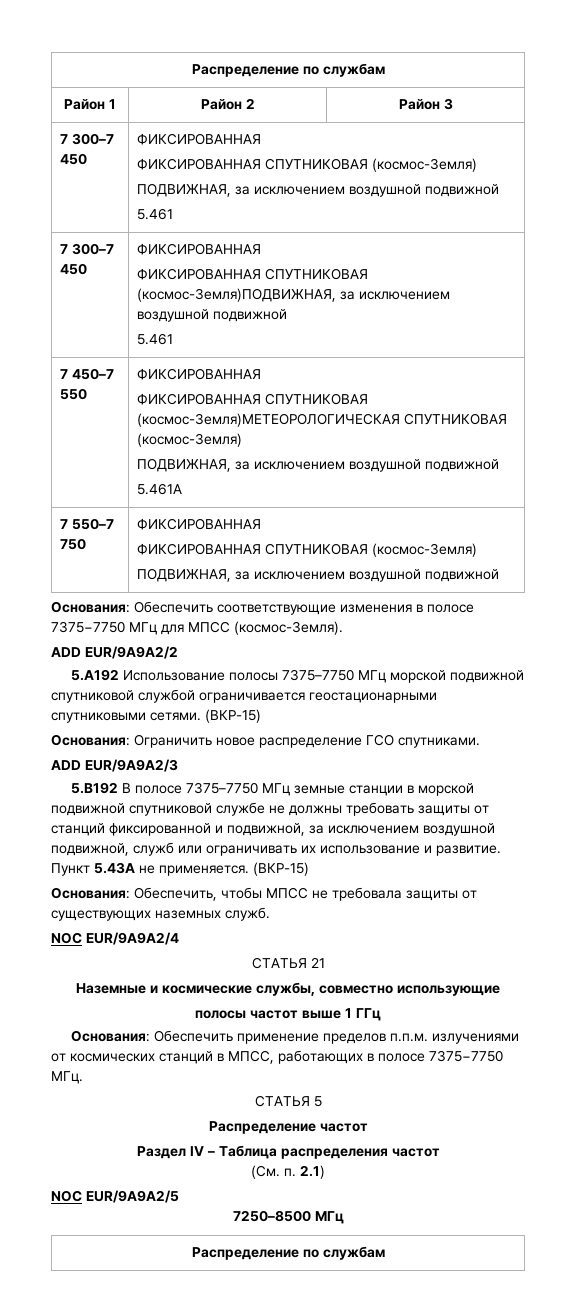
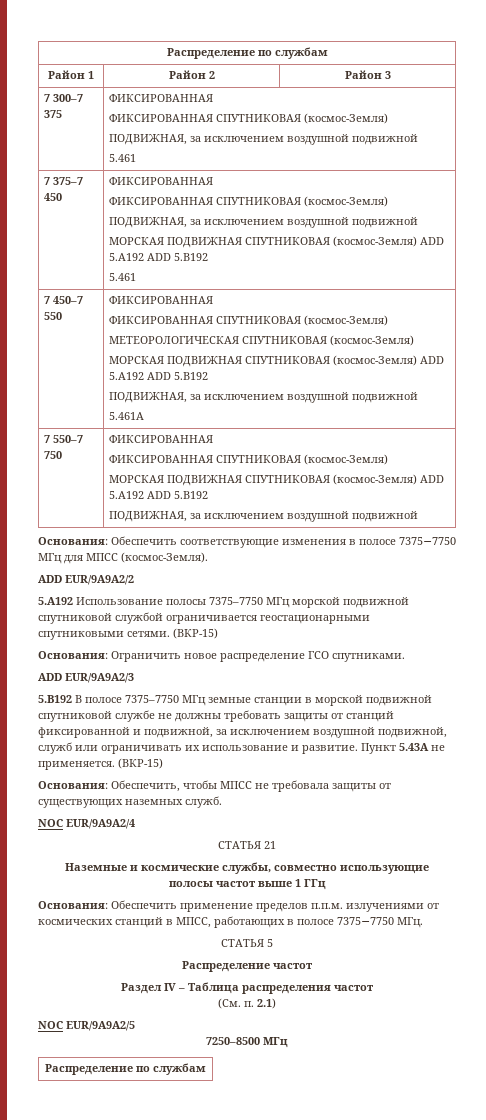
[60,153,88,165] 450 -> [43,110,62,118] 375
[72,243,115,255] [60,263,88,275] [137,243,262,255] [137,268,369,280] [137,288,451,302] [137,309,288,322] 300–7 450 | ФИКСИРОВАННАЯ // ФИКСИРОВАННАЯ СПУТНИКОВАЯ (космос-Земля)ПОДВИЖНАЯ, за исключением воздушной подвижной -> [52,177,83,185] [43,193,62,201] [108,177,213,185] [108,196,388,207] [108,217,418,228] [108,236,444,248] [108,253,208,261] 375–7 450 | ФИКСИРОВАННАЯ // ФИКСИРОВАННАЯ СПУТНИКОВАЯ (космос-Земля) // ПОДВИЖНАЯ, за исключением воздушной подвижной // МОРСКАЯ ПОДВИЖНАЯ СПУТНИКОВАЯ (космос-Земля) ADD 5.A192 ADD 5.В192
[137,413,508,427] [137,433,243,447] (космос-Земля)МЕТЕОРОЛОГИЧЕСКАЯ СПУТНИКОВАЯ (космос-Земля) -> [303,315,388,326] [108,335,414,346] [108,355,444,367] [108,372,208,380] (космос-Земля) // МЕТЕОРОЛОГИЧЕСКАЯ СПУТНИКОВАЯ (космос-Земля) // МОРСКАЯ ПОДВИЖНАЯ СПУТНИКОВАЯ (космос-Земля) ADD 5.A192 ADD 5.В192
(478, 550) none -> [108,474,444,486] [108,491,208,499] // МОРСКАЯ ПОДВИЖНАЯ СПУТНИКОВАЯ (космос-Земля) ADD 5.A192 ADD 5.В192

